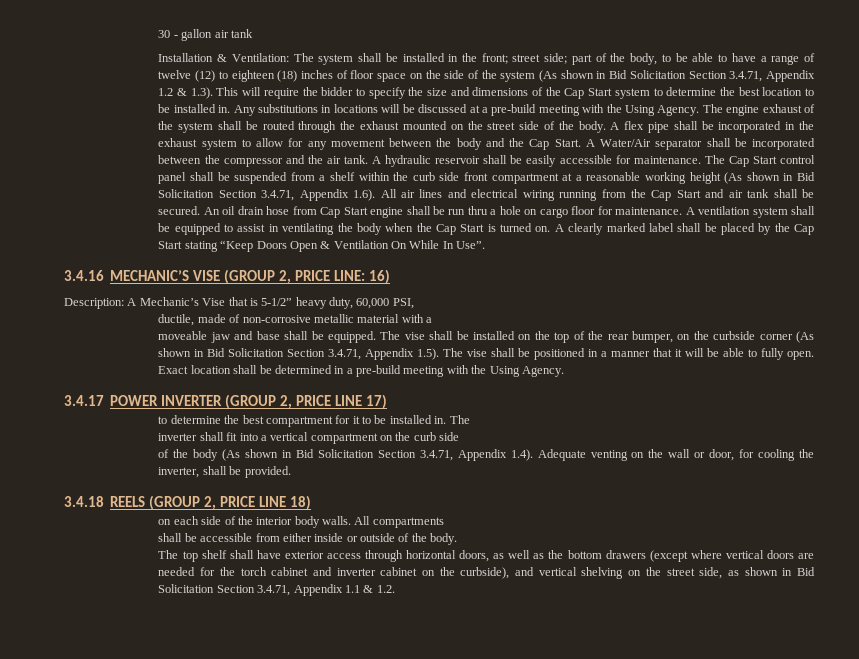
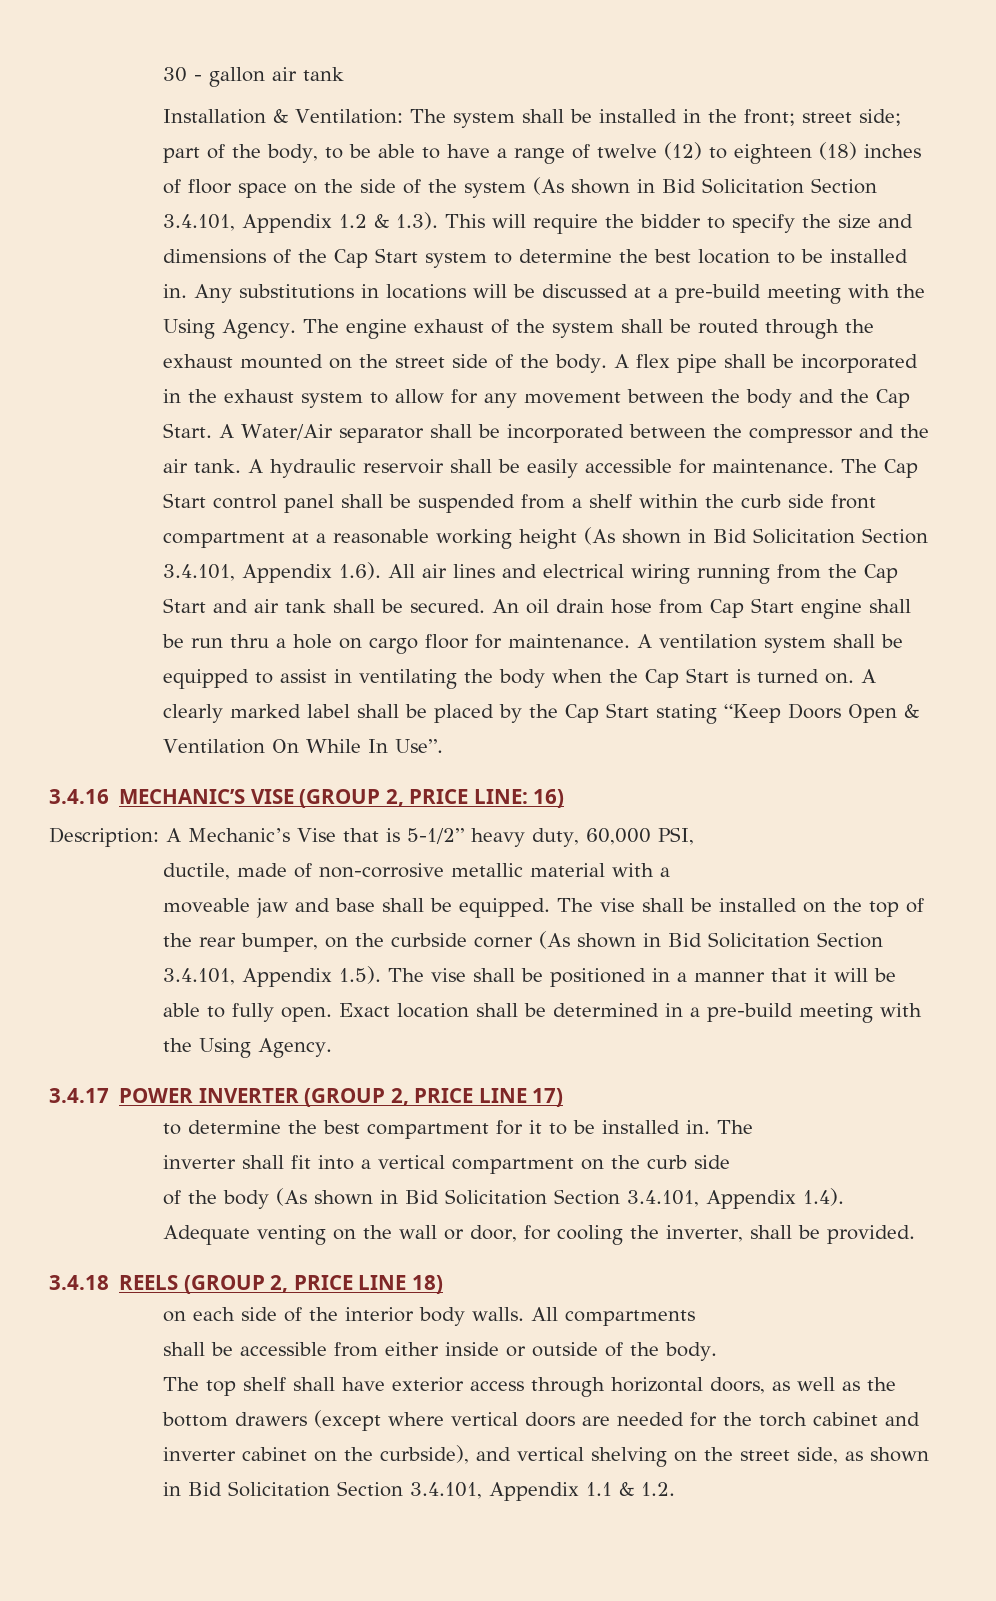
[729,71,763,82] 3.4.71, -> [163,214,236,231] 3.4.101,
[261,190,295,201] 3.4.71, -> [163,564,236,581] 3.4.101,
[328,349,362,360] 3.4.71, -> [163,968,236,985] 3.4.101,
[419,450,453,461] 3.4.71, -> [627,1190,700,1207] 3.4.101,
[257,585,291,596] 3.4.71, -> [410,1482,483,1499] 3.4.101,

